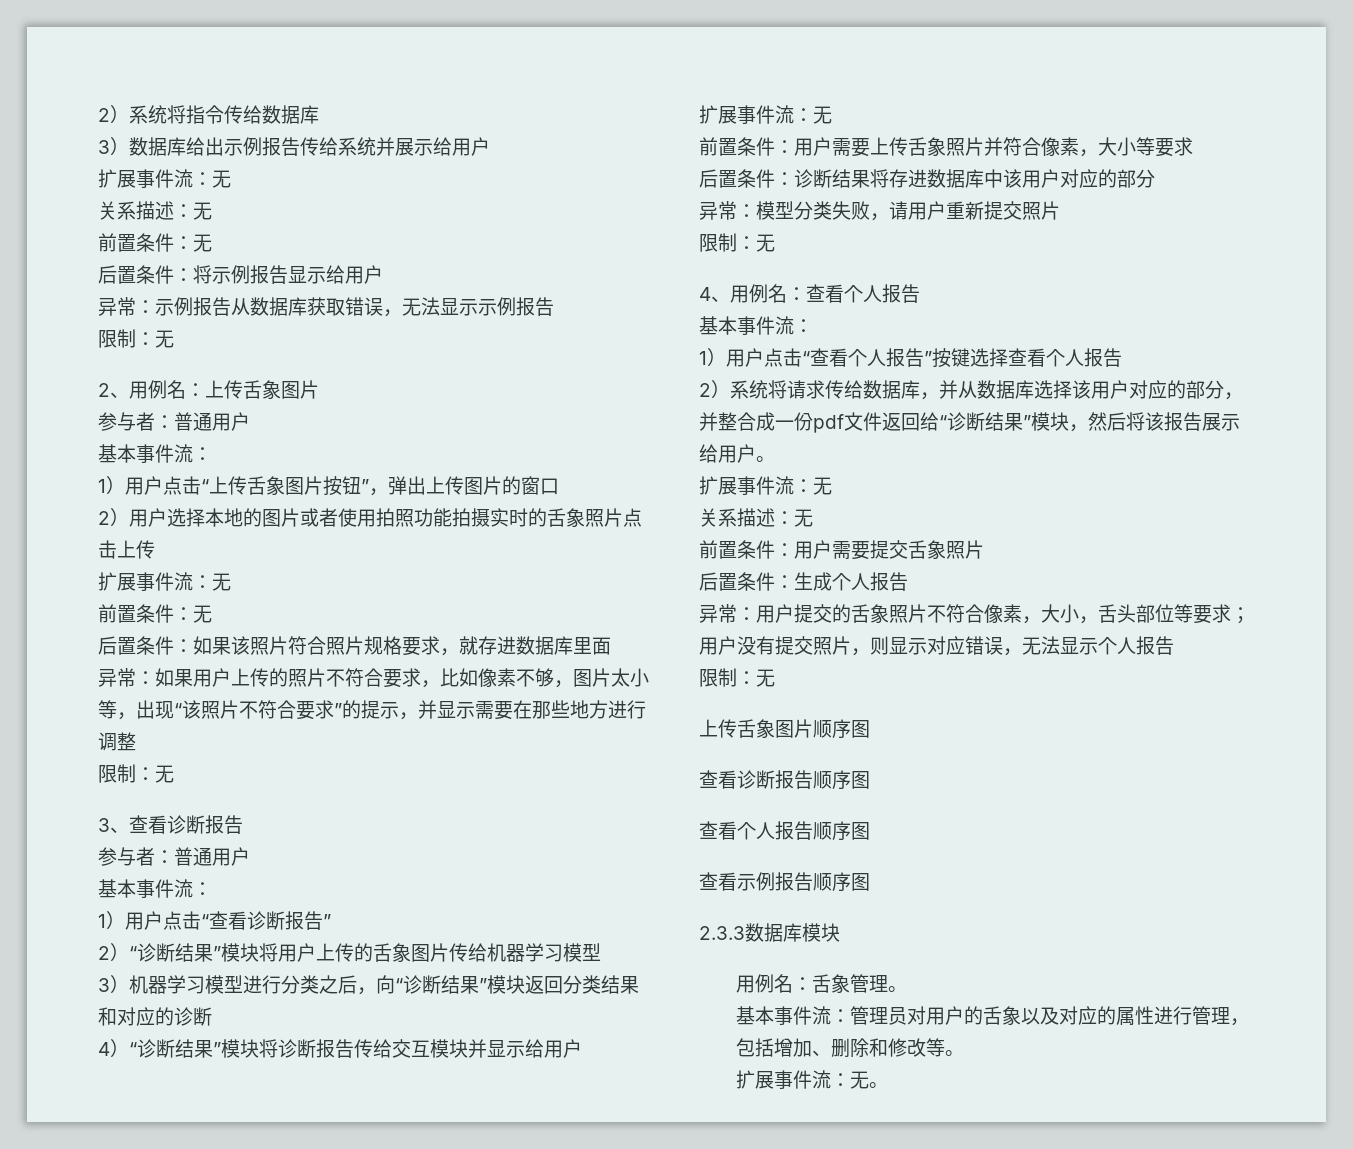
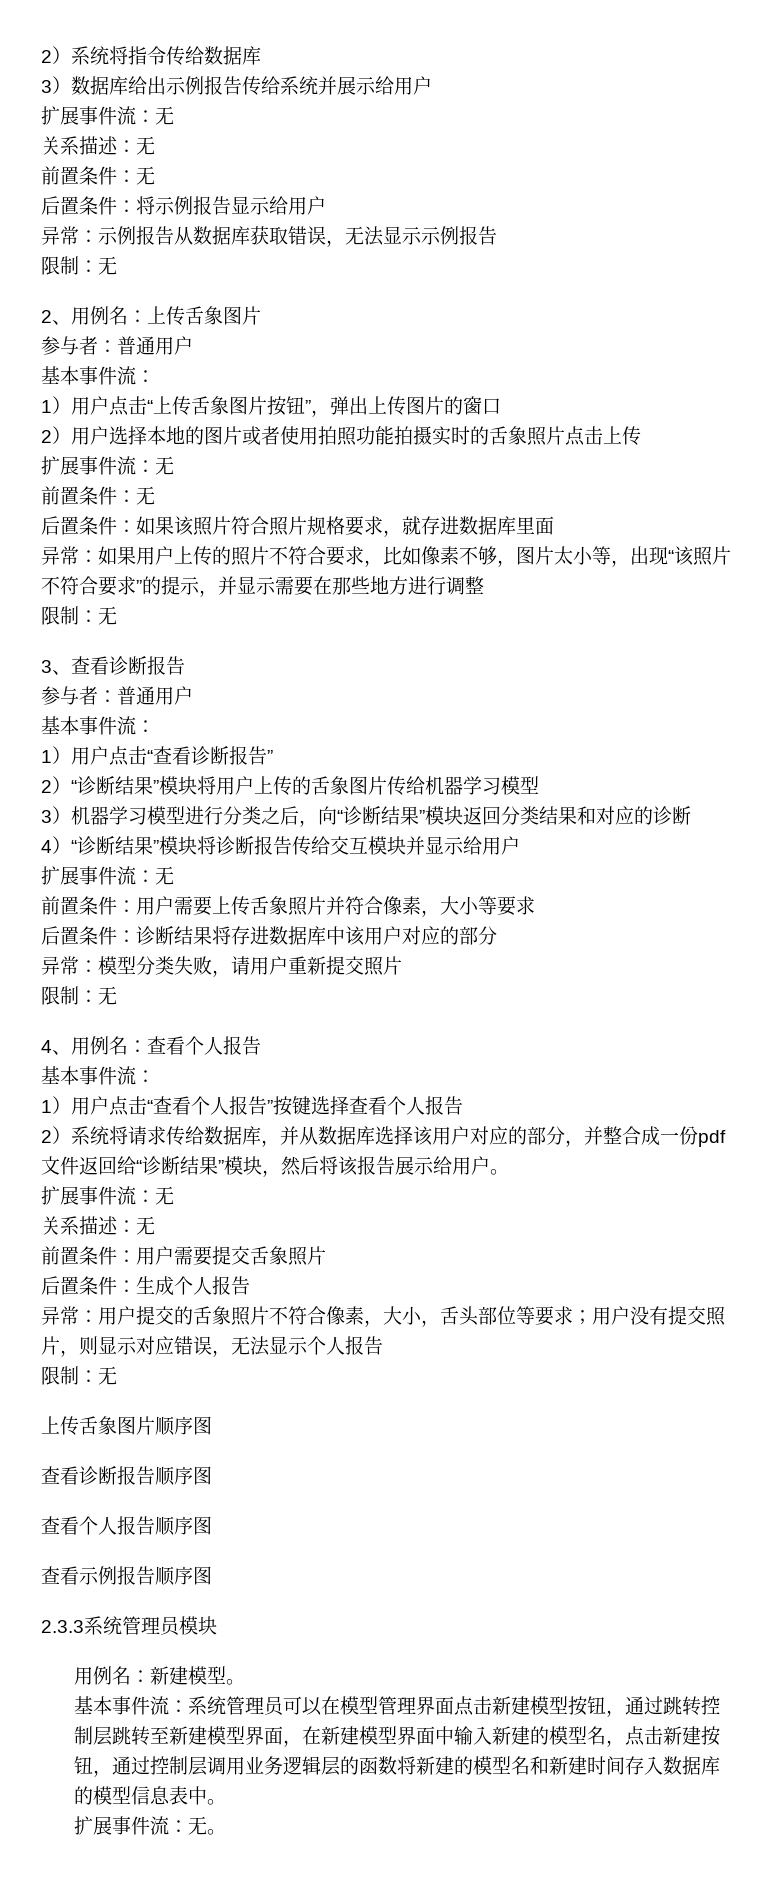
[745,923,802,942] 数据库 -> [84,1616,181,1636] 系统管理员
[812,974,889,993] 舌象管理 -> [150,1666,227,1685] 新建模型
[850,1006,1250,1026] [736,1038,946,1058] 管理员对用户的舌象以及对应的属性进行管理，包括增加、删除和修改等 -> [188,1696,721,1717] [74,1726,721,1747] [74,1756,721,1777] [74,1786,208,1805] 系统管理员可以在模型管理界面点击新建模型按钮，通过跳转控制层跳转至新建模型界面，在新建模型界面中输入新建的模型名，点击新建按钮，通过控制层调用业务逻辑层的函数将新建的模型名和新建时间存入数据库的模型信息表中

